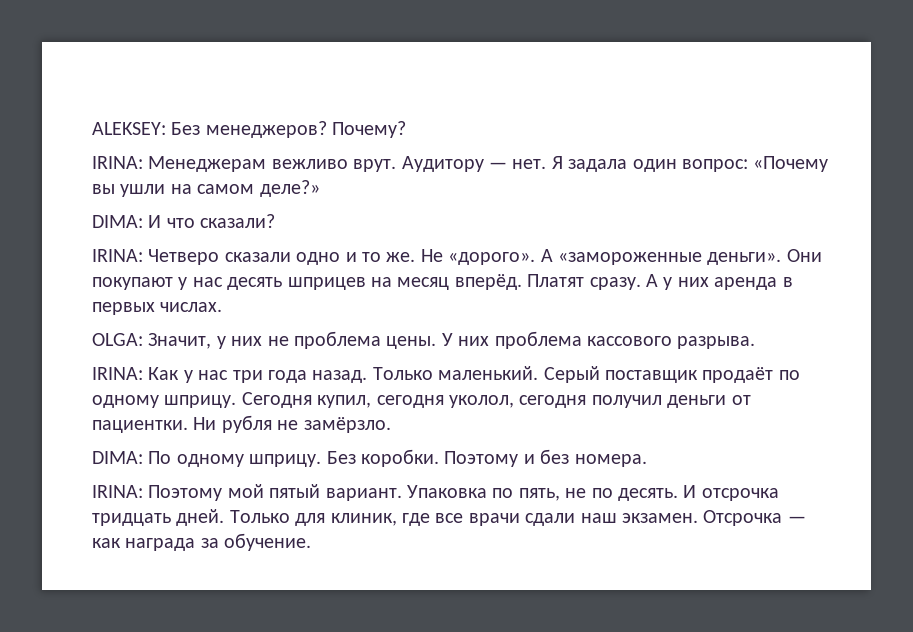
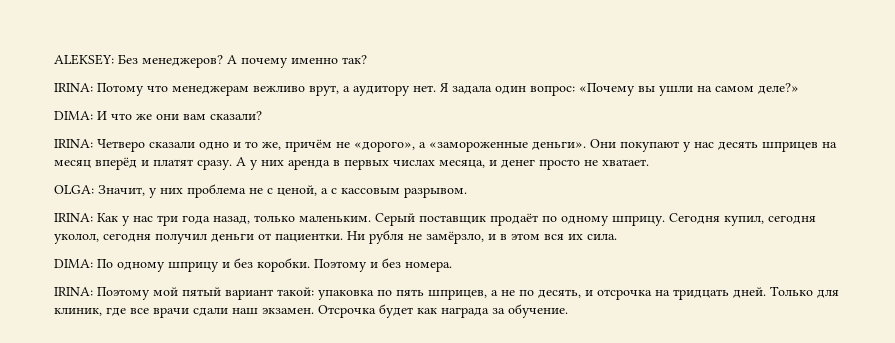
[332,121,407,138] [92,156,507,172] Почему? // IRINA: Менеджерам вежливо врут. Аудитору — -> [227,55,367,68] [54,83,410,96] А почему именно так? // IRINA: Потому что менеджерам вежливо врут, а аудитору
(195, 223) none -> [136,114,206,120] же они вам
[386,249,553,265] же. Не «дорого». А -> [262,139,426,152] же, причём не «дорого», а
[454,274,585,290] вперёд. Платят -> [95,157,193,170] вперёд и платят
[160,302,223,312] [92,331,756,349] числах. // OLGA: Значит, у них не проблема цены. У них проблема кассового разрыва. -> [393,159,649,170] [54,184,467,198] числах месяца, и денег просто не хватает. // OLGA: Значит, у них проблема не с ценой, а с кассовым разрывом.
[312,366,539,383] назад. Только маленький. -> [213,215,371,224] назад, только маленьким.
[303,417,391,433] замёрзло. -> [426,231,617,244] замёрзло, и в этом вся их сила.
[249,451,356,467] шприцу. Без -> [168,258,253,272] шприцу и без
[325,485,779,501] вариант. Упаковка по пять, не по десять. И отсрочка -> [225,287,670,300] вариант такой: упаковка по пять шприцев, а не по десять, и отсрочка на
[787,516,806,523] — -> [379,304,413,318] будет

